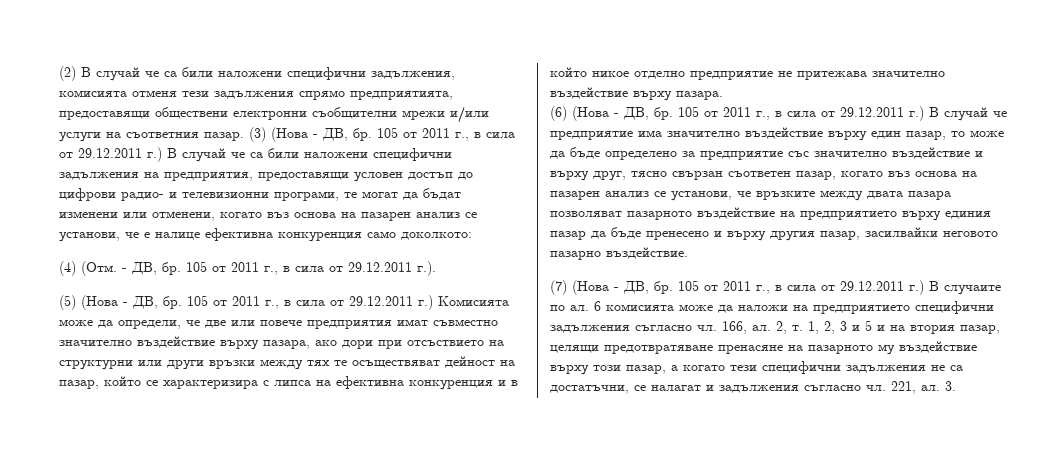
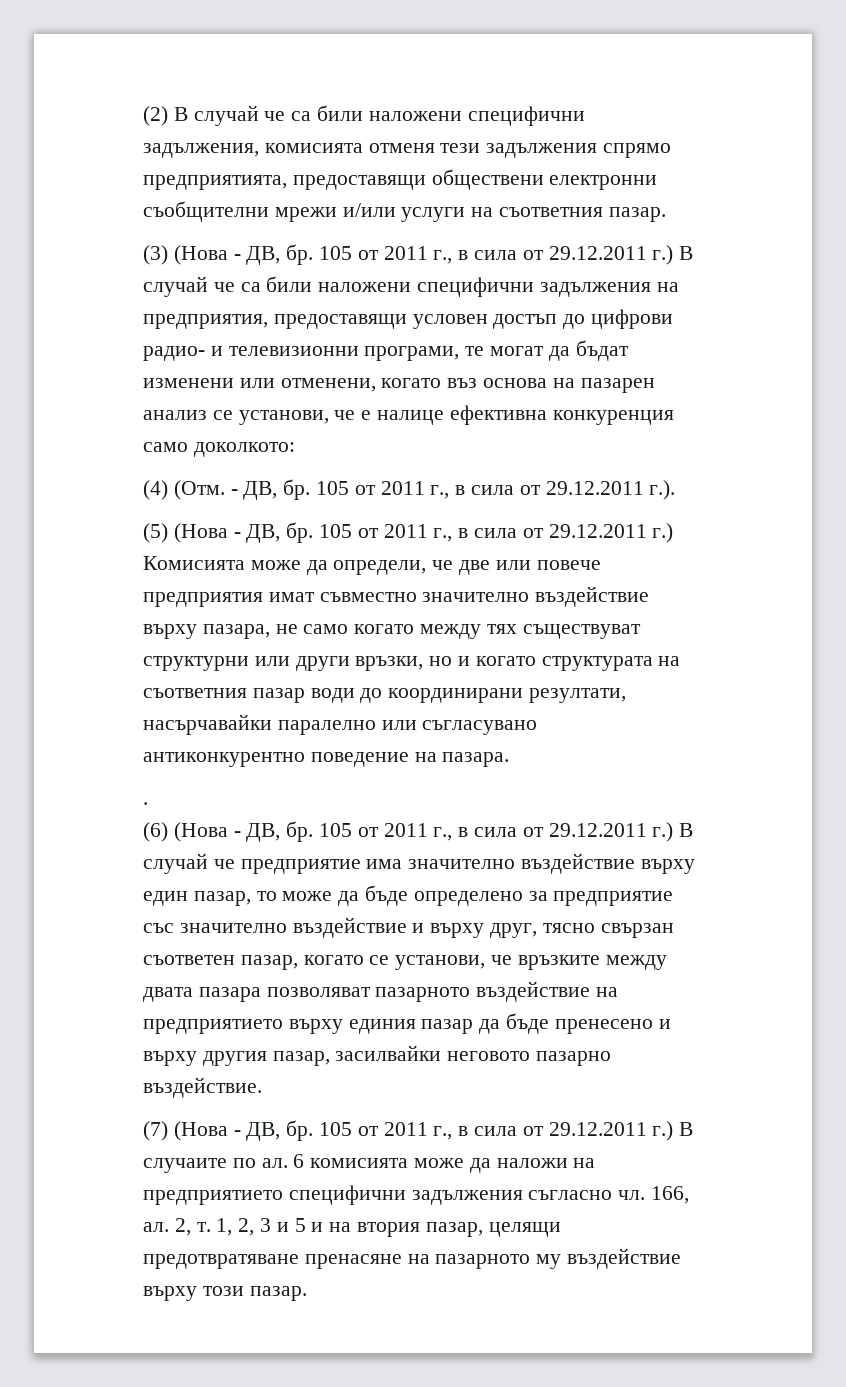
(244, 136) none -> (666, 214) //
[315,340,504,349] [59,356,515,370] [59,376,518,390] [550,67,945,80] [550,87,672,101] ако дори при отсъствието на структурни или други връзки между тях те осъществяват дейност на пазар, който се характеризира с липса на ефективна конкуренция и в който никое отделно предприятие не притежава значително въздействие върху -> [275,624,641,639] [143,656,681,671] [143,688,627,703] [143,714,538,735] [143,752,437,767] не само когато между тях съществуват структурни или други връзки, но и когато структурата на съответния пазар води до координирани резултати, насърчавайки паралелно или съгласувано антиконкурентно поведение на
(723, 95) none -> [143,802,148,805] // .
[888,171,977,177] [550,191,649,200] въз основа на пазарен анализ -> (364, 960) none
[626,361,963,374] [550,381,956,394] пазар, а когато тези специфични задължения не са достатъчни, се налагат и задължения съгласно чл. 221, ал. 3. -> [249,1286,307,1301] пазар.

